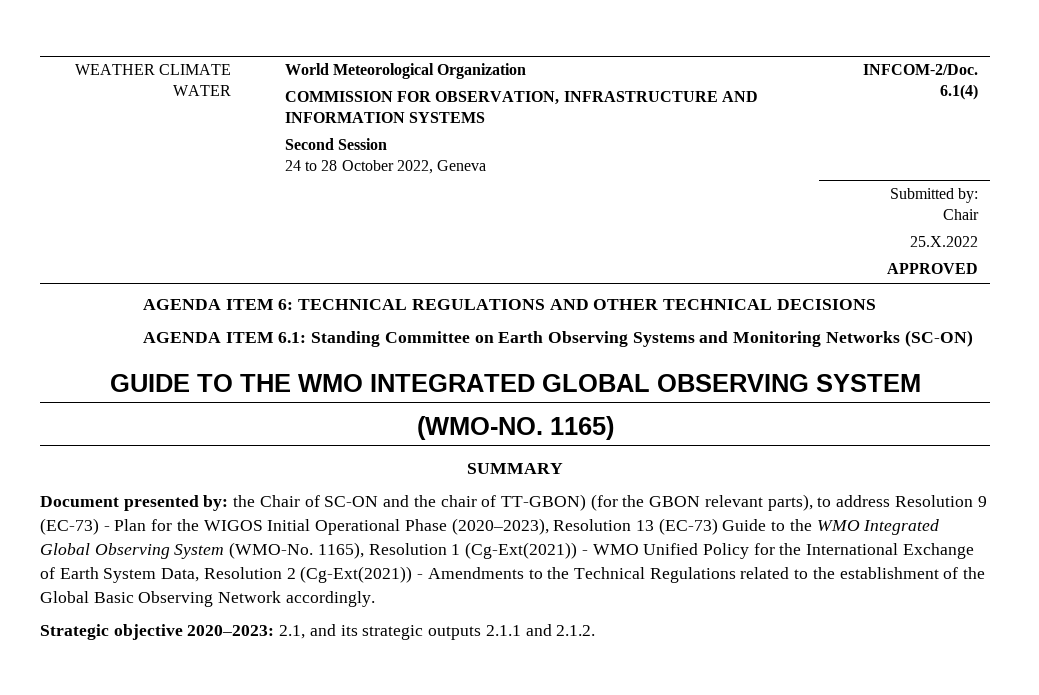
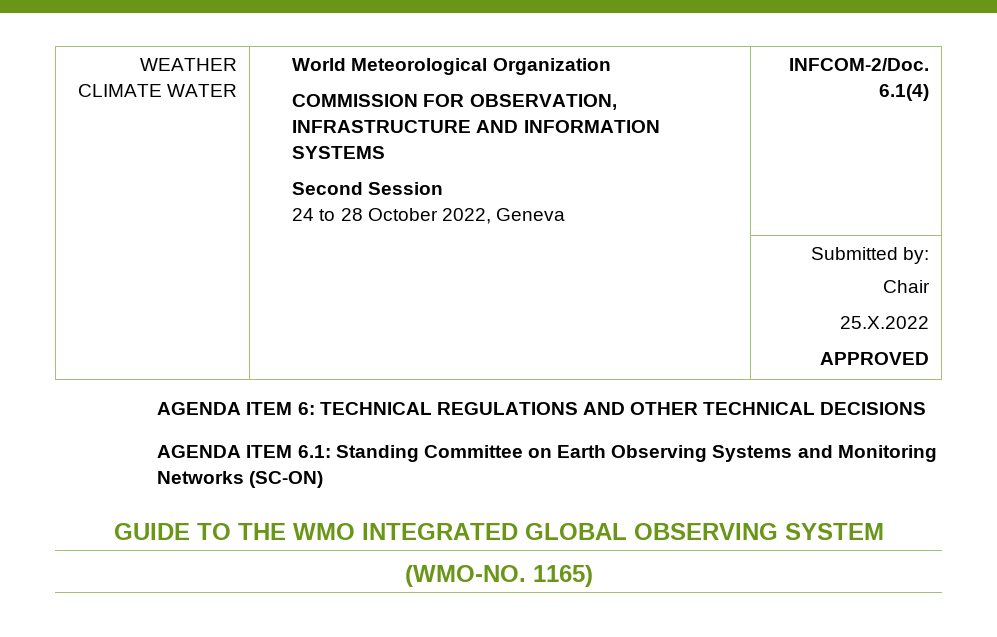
[467,463,563,474] [40,494,987,511] [40,518,940,535] [40,542,974,559] [40,566,986,583] [40,591,375,607] [40,624,596,640] // SUMMARY // Document presented by: the Chair of SC-ON and the chair of TT-GBON) (for the GBON relevant parts), to address Resolution 9 (EC-73) - Plan for the WIGOS Initial Operational Phase (2020–2023), Resolution 13 (EC-73) Guide to the WMO Integrated Global Observing System (WMO-No. 1165), Resolution 1 (Cg-Ext(2021)) - WMO Unified Policy for the International Exchange of Earth System Data, Resolution 2 (Cg-Ext(2021)) - Amendments to the Technical Regulations related to the establishment of the Global Basic Observing Network accordingly. // Strategic objective 2020–2023: 2.1, and its strategic outputs 2.1.1 and 2.1.2. -> (593, 576) none

